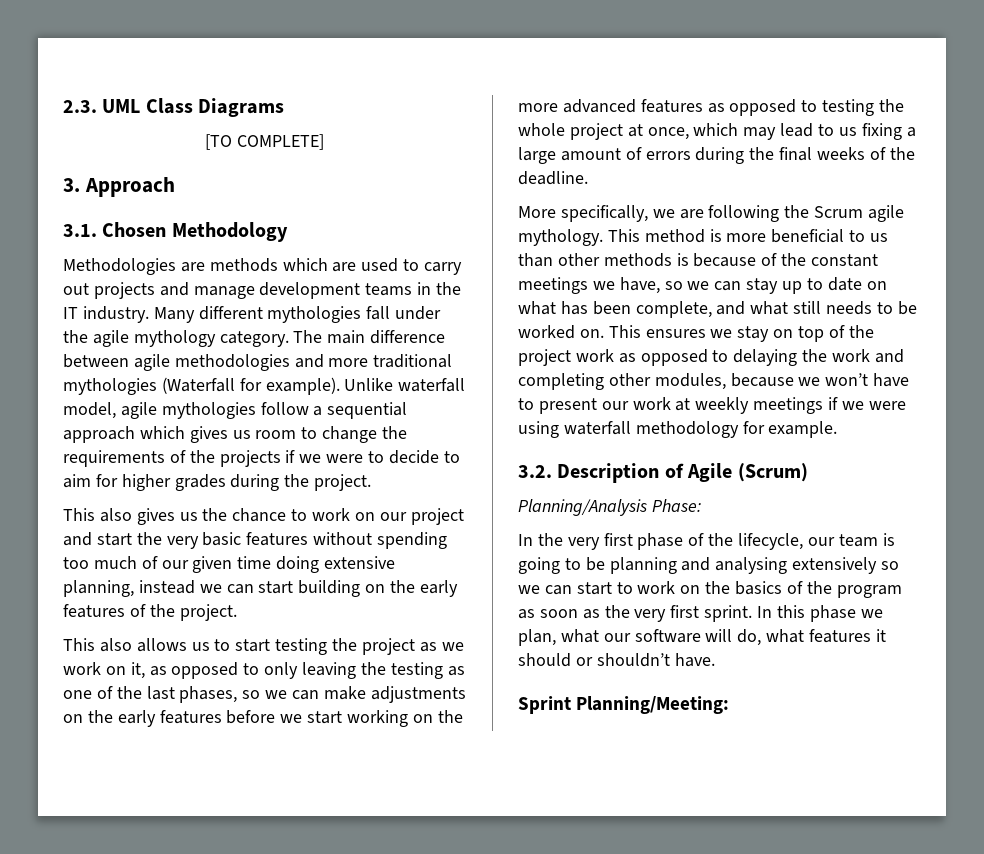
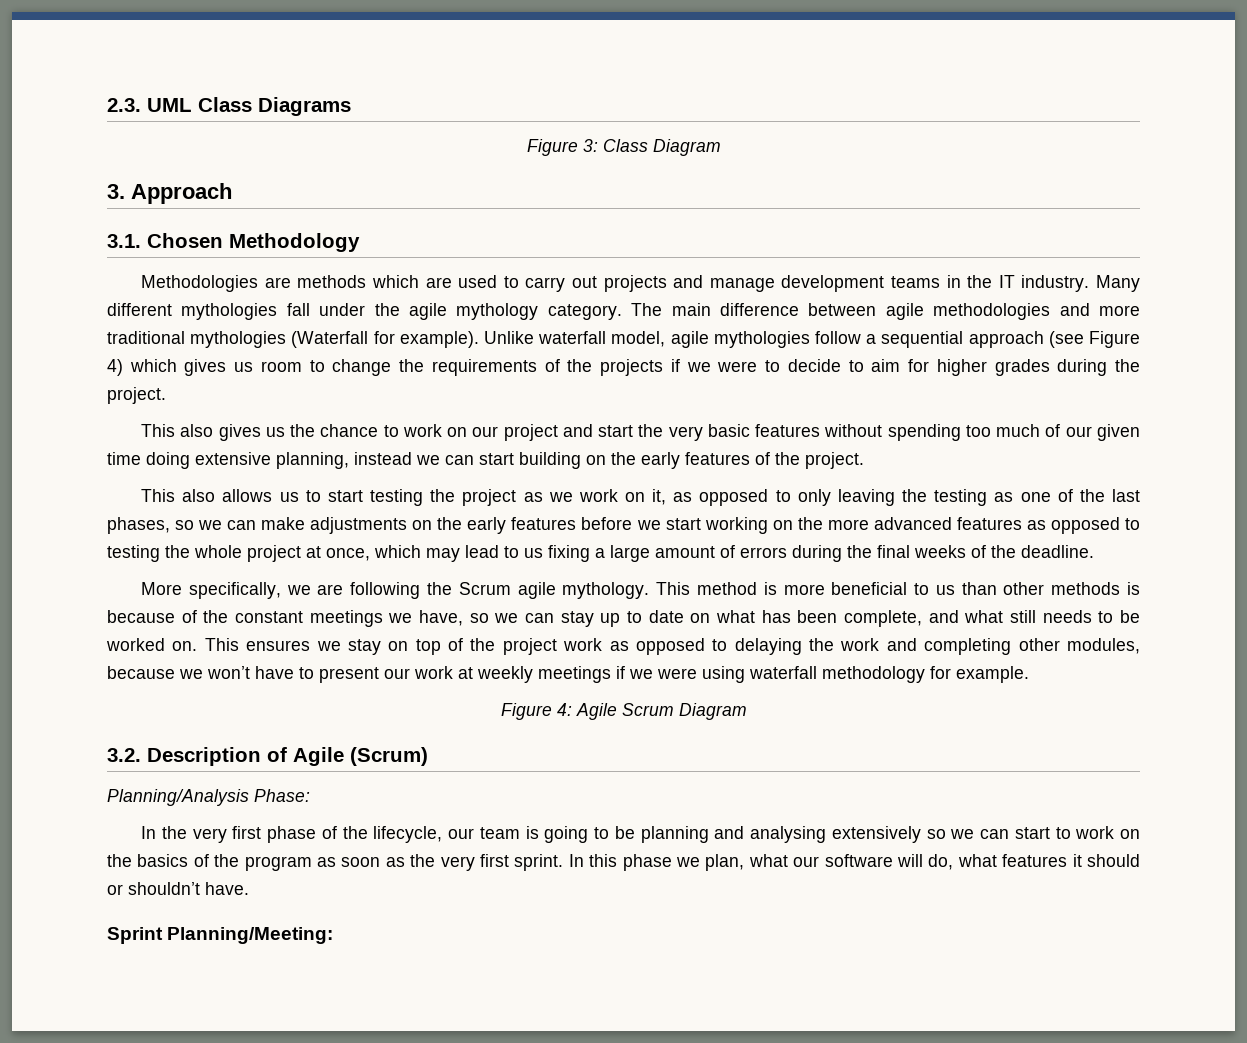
[205,134,324,150] [TO COMPLETE] -> [526,139,721,156] Figure 3: Class Diagram
(135, 434) none -> [1048,331,1141,348] [107,359,123,376] (see Figure 4)
(838, 429) none -> [500,703,747,720] // Figure 4: Agile Scrum Diagram

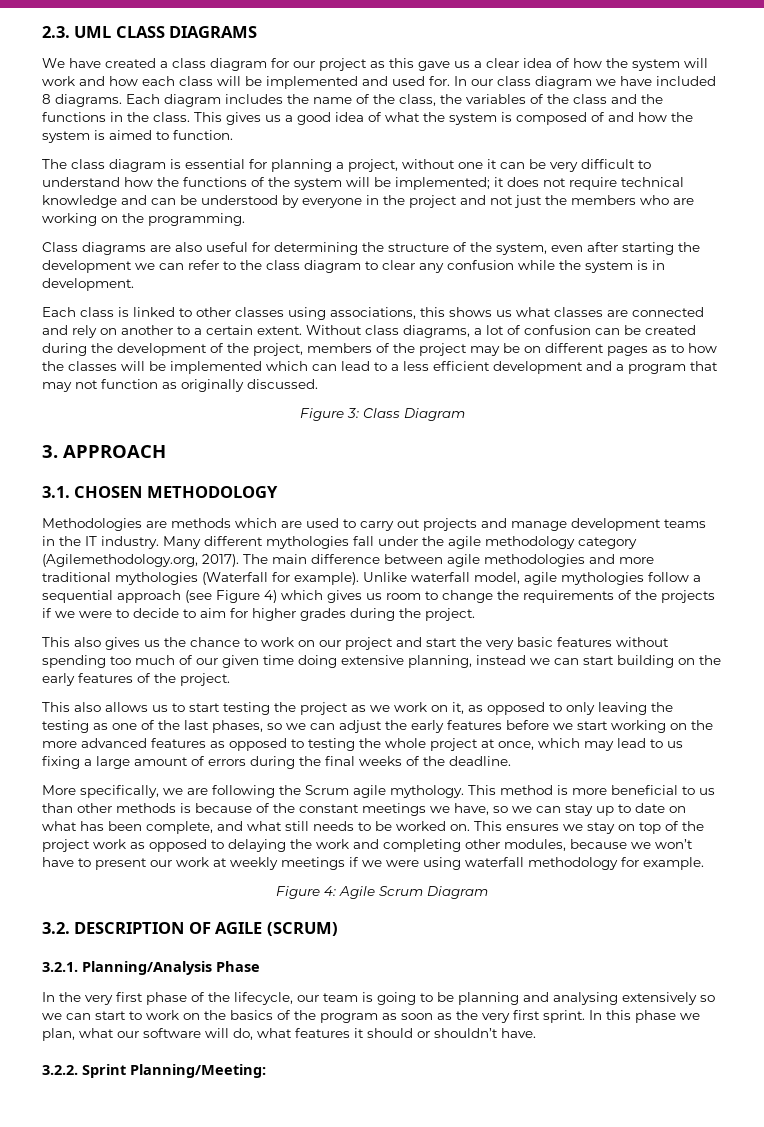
[198,97,351,116] Class Diagrams -> [115,26,258,38] [42,58,708,71] [42,76,716,89] [42,94,663,107] [42,112,693,125] [42,130,233,143] [42,159,651,172] [42,177,684,190] [42,195,694,208] [42,213,245,226] [42,242,700,255] [42,260,665,273] [42,278,134,291] [42,307,704,320] [42,325,696,338] [42,343,717,356] [42,361,718,374] [42,379,318,392] CLASS DIAGRAMS // We have created a class diagram for our project as this gave us a clear idea of how the system will work and how each class will be implemented and used for. In our class diagram we have included 8 diagrams. Each diagram includes the name of the class, the variables of the class and the functions in the class. This gives us a good idea of what the system is composed of and how the system is aimed to function. // The class diagram is essential for planning a project, without one it can be very difficult to understand how the functions of the system will be implemented; it does not require technical knowledge and can be understood by everyone in the project and not just the members who are working on the programming. // Class diagrams are also useful for determining the structure of the system, even after starting the development we can refer to the class diagram to clear any confusion while the system is in development. // Each class is linked to other classes using associations, this shows us what classes are connected and rely on another to a certain extent. Without class diagrams, a lot of confusion can be created during the development of the project, members of the project may be on different pages as to how the classes will be implemented which can lead to a less efficient development and a program that may not function as originally discussed.
[131,183,232,204] Approach -> [63,445,166,458] APPROACH
[147,233,360,252] Chosen Methodology -> [74,486,278,498] CHOSEN METHODOLOGY
[456,303,622,320] mythology category. -> [485,536,637,549] [42,554,239,567] methodology category (Agilemethodology.org, 2017).
[261,517,433,534] make adjustments on -> [339,720,382,733] adjust
[147,747,428,766] [107,789,310,806] Description of Agile (Scrum) // Planning/Analysis Phase: -> [74,922,338,936] [42,961,260,975] DESCRIPTION OF AGILE (SCRUM) // 3.2.1. Planning/Analysis Phase
(249, 888) none -> [42,1065,78,1075] 3.2.2.

